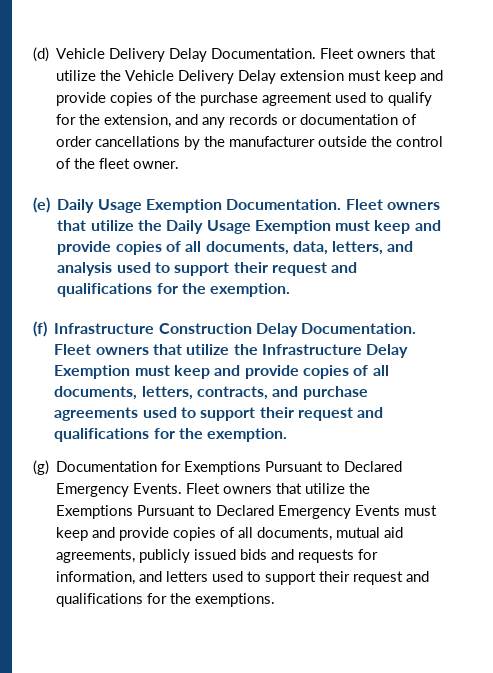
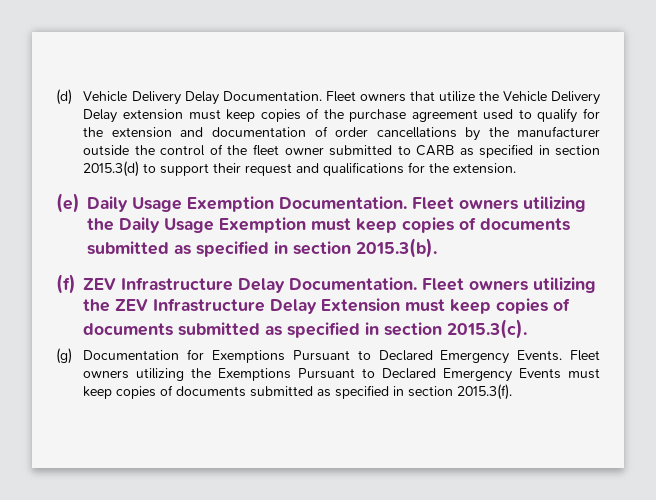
[420,70,444,81] [56,92,107,106] and provide -> (256, 115) none
[104,114,298,128] extension, and any records or -> [111,127,204,138] extension and
[133,161,180,169] owner. -> [284,144,600,158] [83,161,517,177] owner submitted to CARB as specified in section 2015.3(d) to support their request and qualifications for the extension.
[57,220,134,231] that utilize -> [523,196,586,212] utilizing
[414,220,441,231] [57,241,414,255] [57,262,358,276] [57,283,291,297] and provide copies of all documents, data, letters, and analysis used to support their request and qualifications for the exemption. -> [402,217,570,233] [87,238,437,258] copies of documents submitted as specified in section 2015.3(b).
[54,323,417,337] [54,344,409,358] [54,365,389,379] [54,386,368,400] [54,407,384,421] [54,428,288,442] Infrastructure Construction Delay Documentation. Fleet owners that utilize the Infrastructure Delay Exemption must keep and provide copies of all documents, letters, contracts, and purchase agreements used to support their request and qualifications for the exemption. -> [83,277,597,293] [83,298,571,314] [83,319,528,339] ZEV Infrastructure Delay Documentation. Fleet owners utilizing the ZEV Infrastructure Delay Extension must keep copies of documents submitted as specified in section 2015.3(c).
[276,483,346,494] that utilize -> [136,368,185,381] utilizing
[92,527,404,541] [56,549,379,563] [56,571,430,585] [56,593,276,607] and provide copies of all documents, mutual aid agreements, publicly issued bids and requests for information, and letters used to support their request and qualifications for the exemptions. -> [116,384,513,400] copies of documents submitted as specified in section 2015.3(f).

